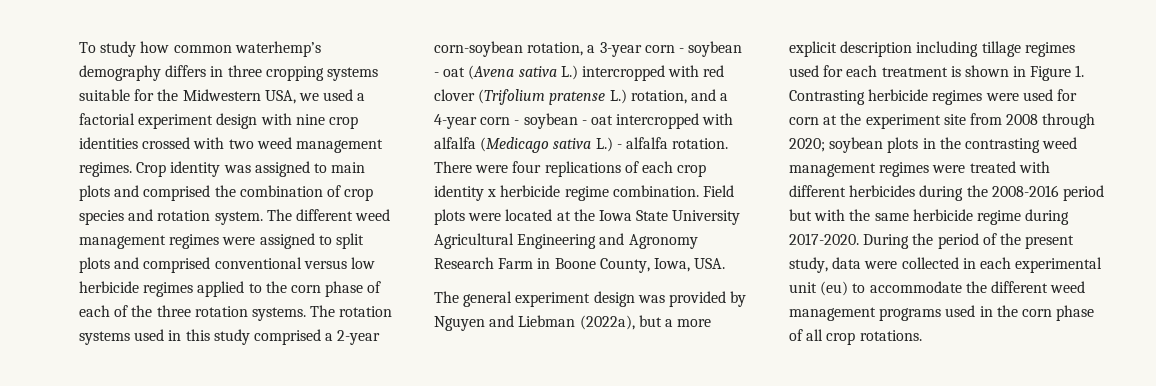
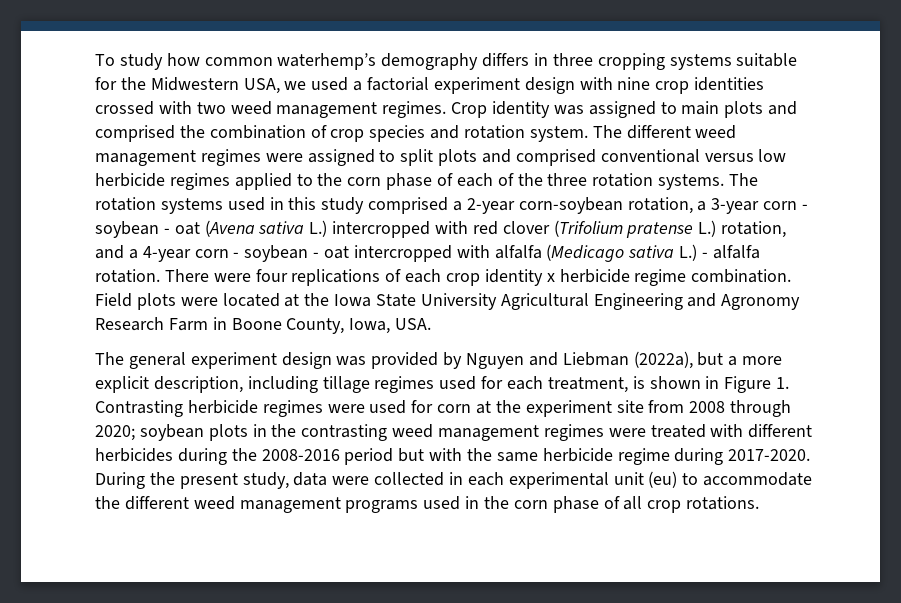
[840,41,913,57] description -> [153,376,243,393] description,
[881,67,948,77] treatment -> [547,377,628,393] treatment,
[937,233,1021,249] period of the -> (175, 478) none

